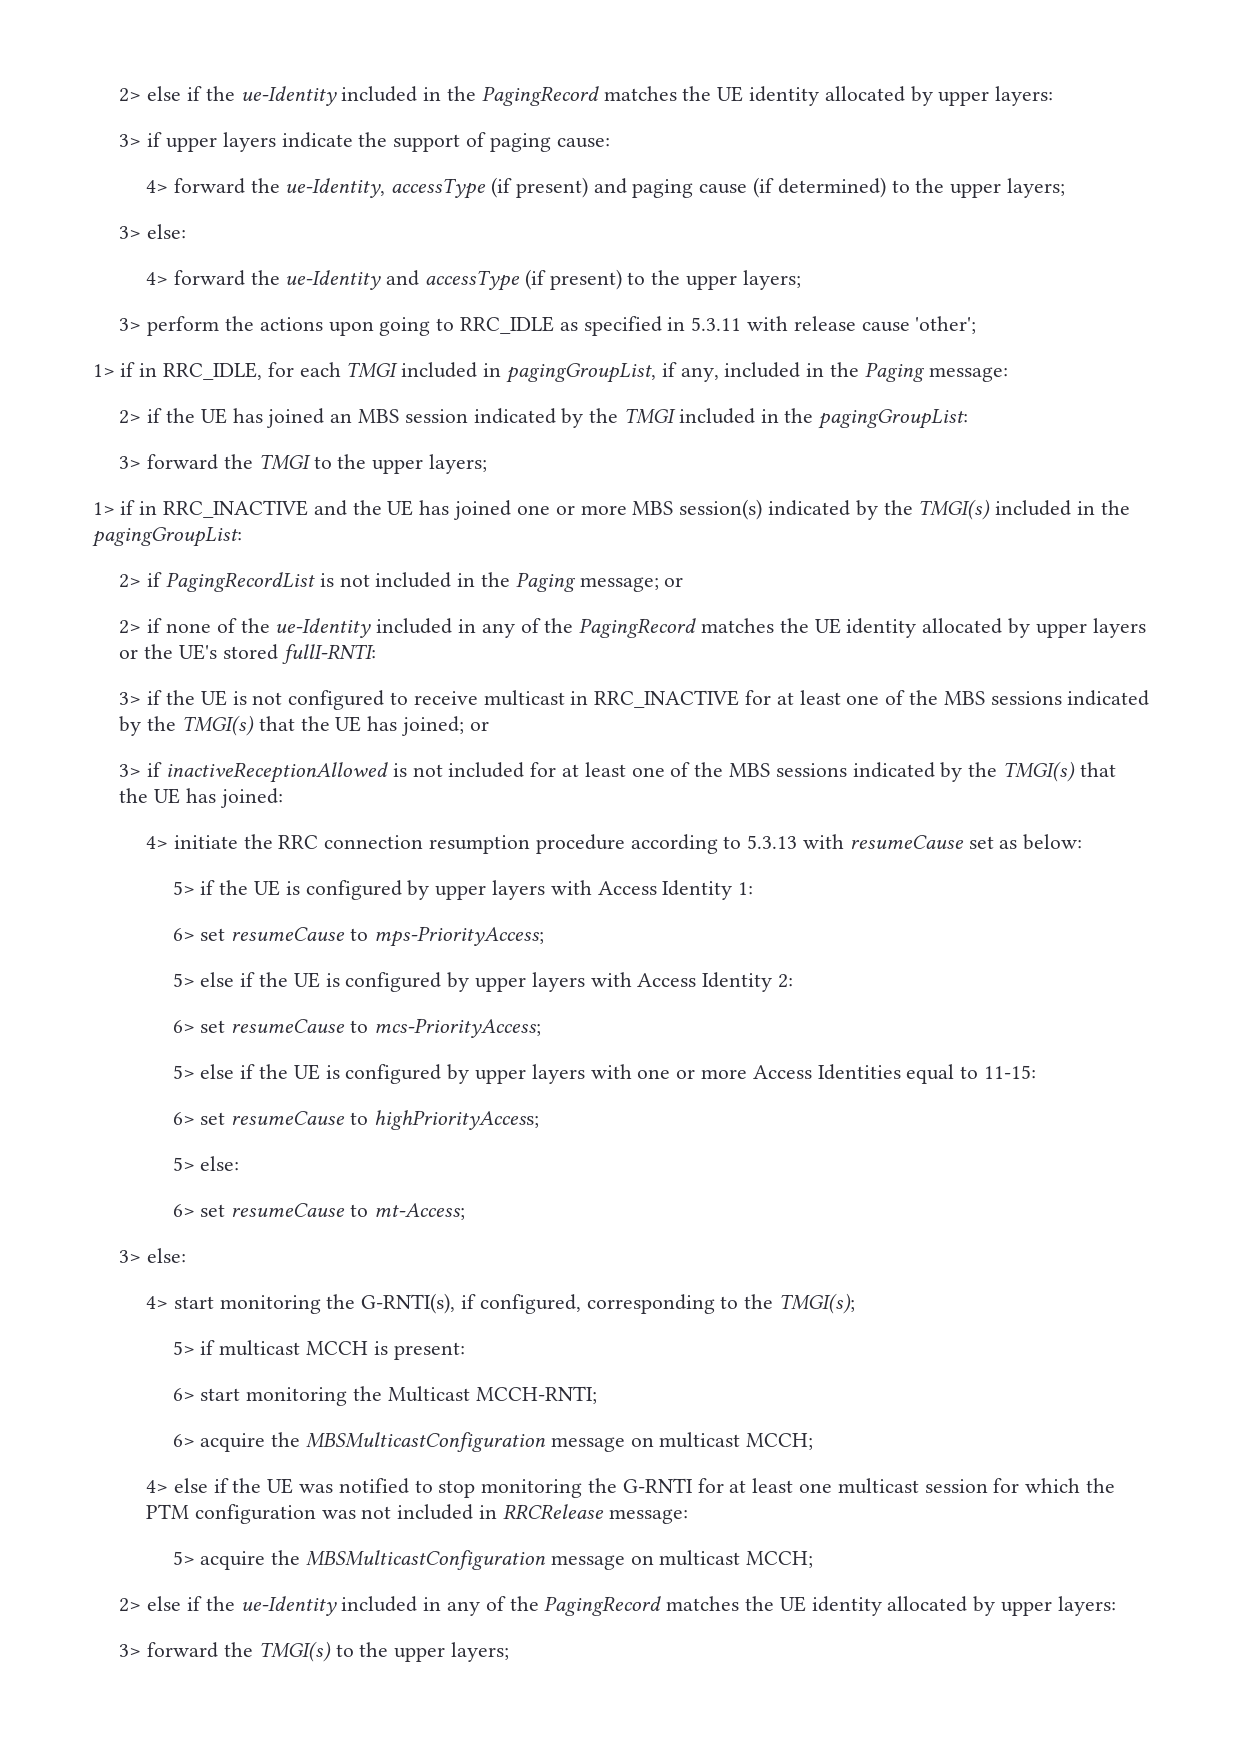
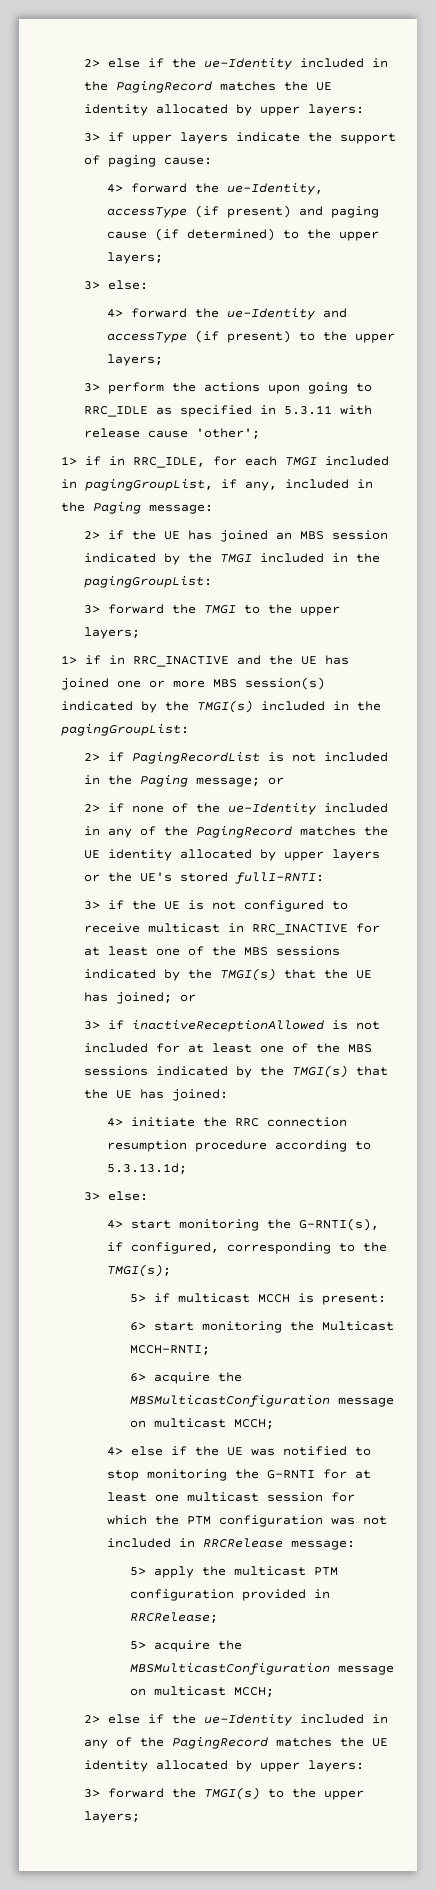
[747,834,1083,850] [172,880,754,900] [172,926,544,947] [172,972,794,992] [172,1018,541,1038] [172,1064,1037,1084] [172,1110,539,1130] [172,1156,240,1171] [172,1203,465,1220] 5.3.13 with resumeCause set as below: // 5> if the UE is configured by upper layers with Access Identity 1: // 6> set resumeCause to mps-PriorityAccess; // 5> else if the UE is configured by upper layers with Access Identity 2: // 6> set resumeCause to mcs-PriorityAccess; // 5> else if the UE is configured by upper layers with one or more Access Identities equal to 11-15: // 6> set resumeCause to highPriorityAccess; // 5> else: // 6> set resumeCause to mt-Access; -> [106,1163,187,1174] 5.3.13.1d;
(688, 1516) none -> [129,1566,338,1578] [129,1589,330,1601] [129,1612,218,1623] // 5> apply the multicast PTM configuration provided in RRCRelease;

